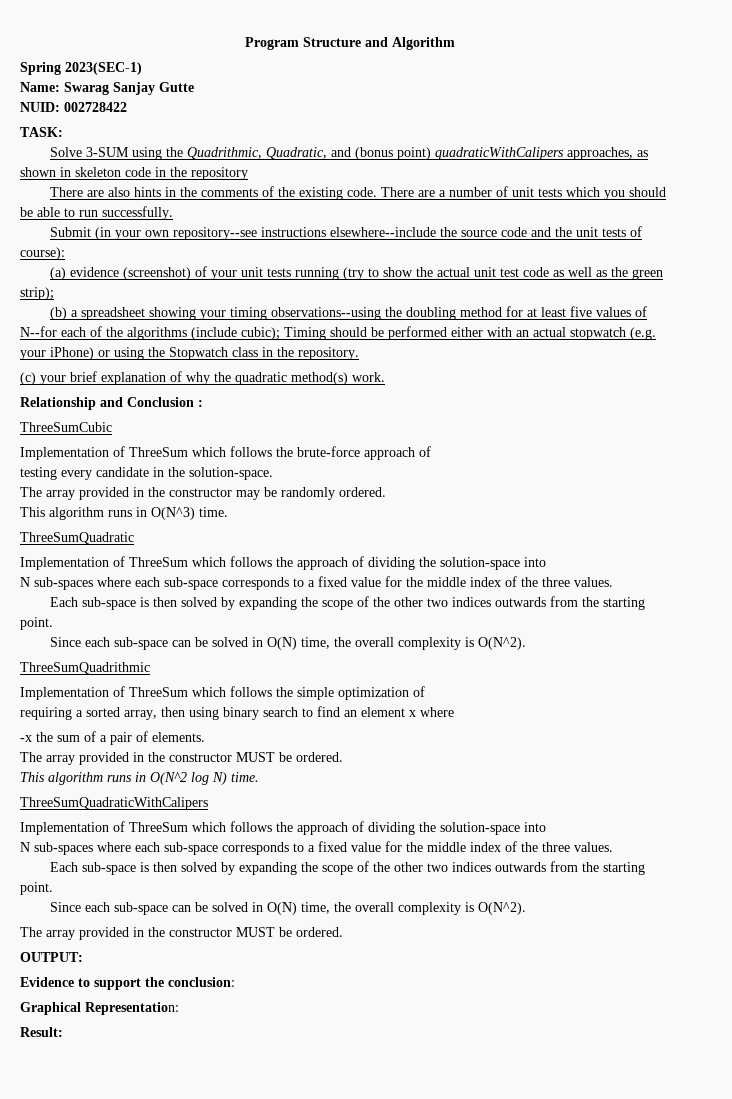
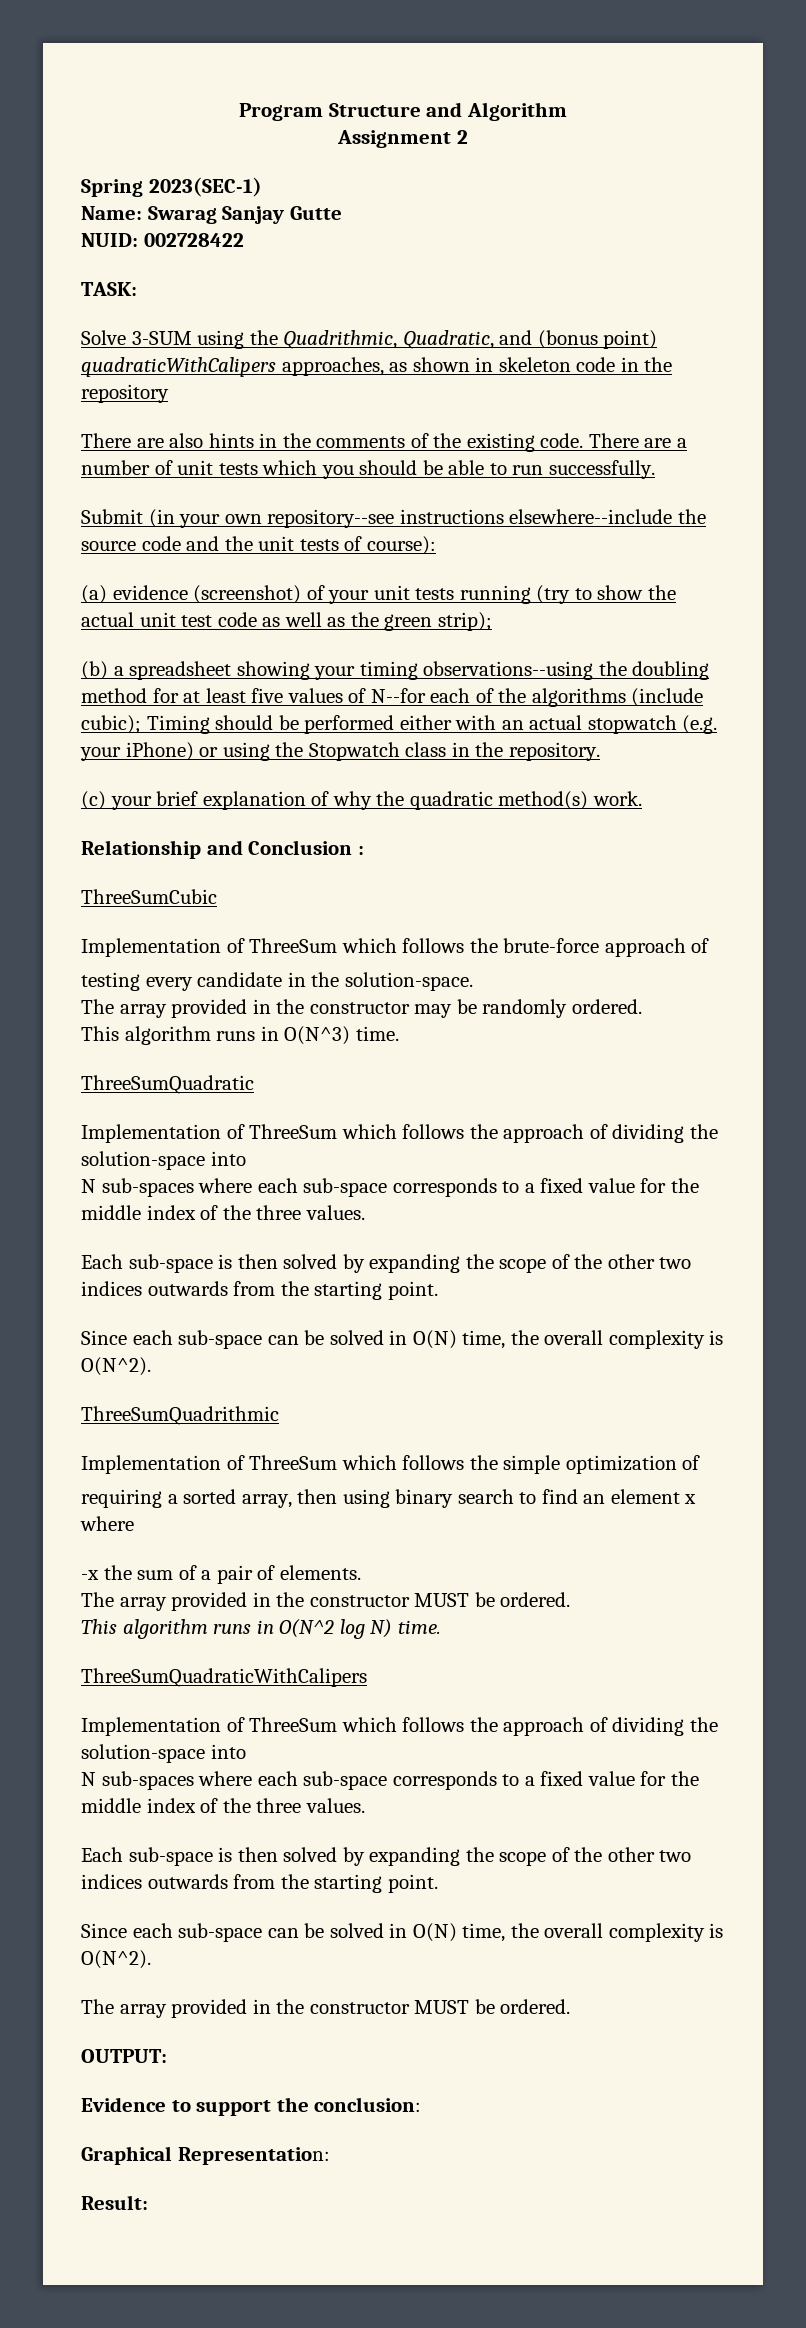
(455, 43) none -> [337,130,468,148] // Assignment 2

